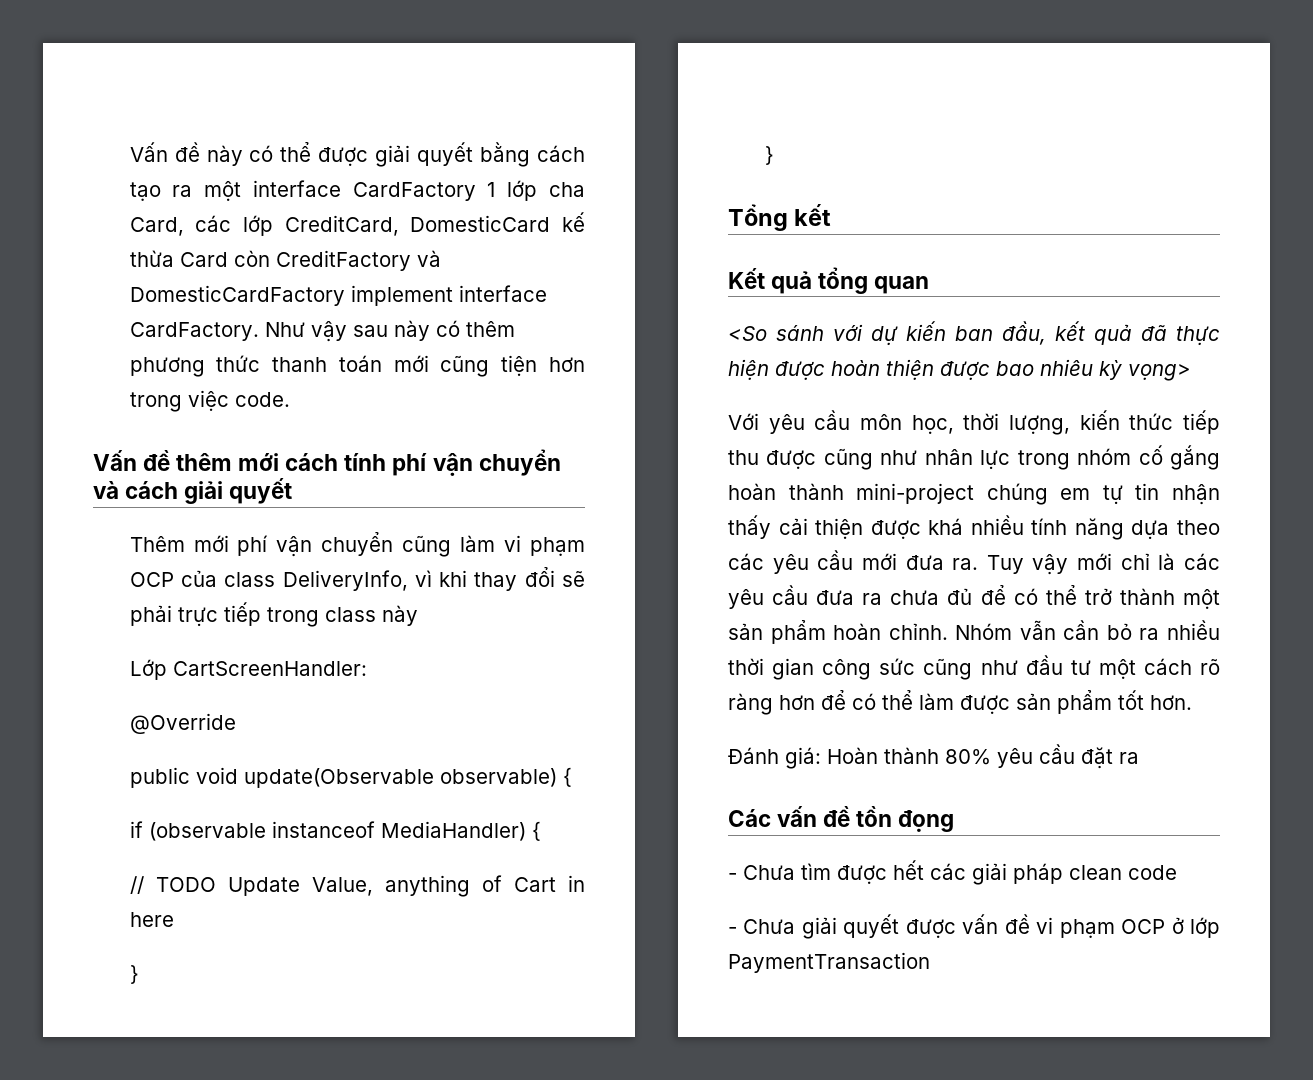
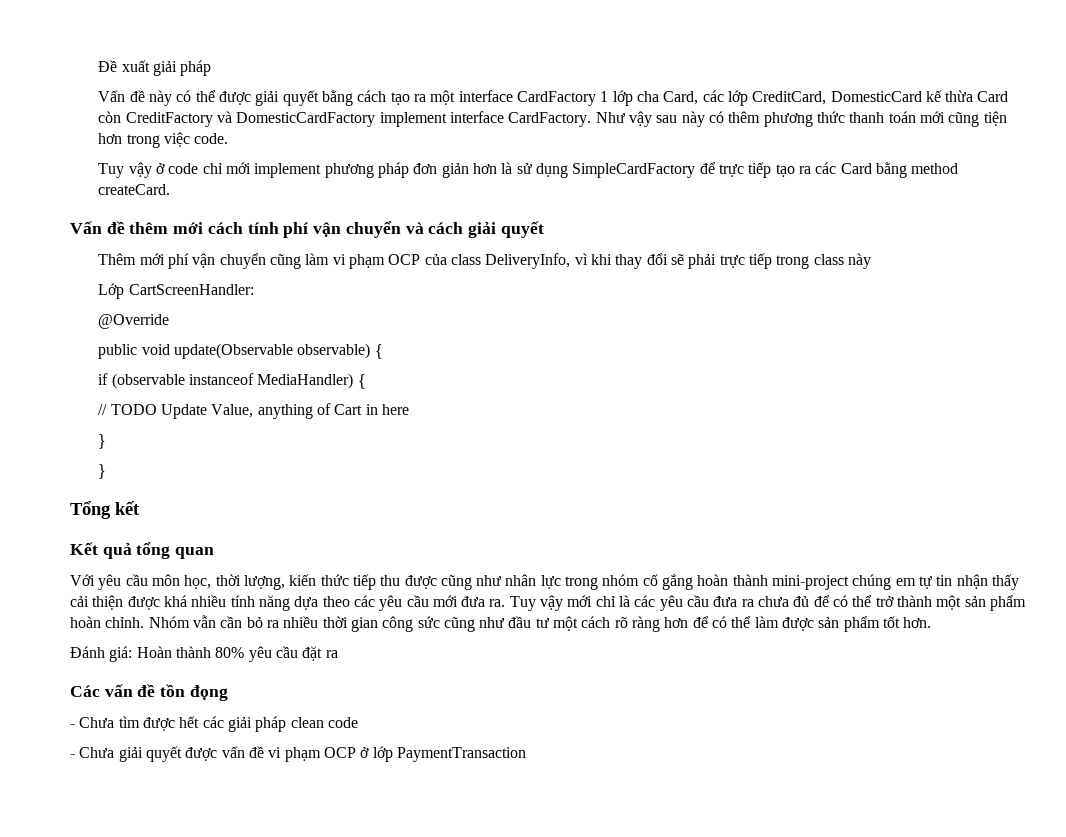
(129, 152) none -> [98,60,212,76] Đề xuất giải pháp //
(290, 399) none -> [98,162,959,178] [98,184,171,195] // Tuy vậy ở code chỉ mới implement phương pháp đơn giản hơn là sử dụng SimpleCardFactory để trực tiếp tạo ra các Card bằng method createCard.
[728,321,1220,346] [728,359,1191,381] // <So sánh với dự kiến ban đầu, kết quả đã thực hiện được hoàn thiện được bao nhiêu kỳ vọng> -> (215, 553) none

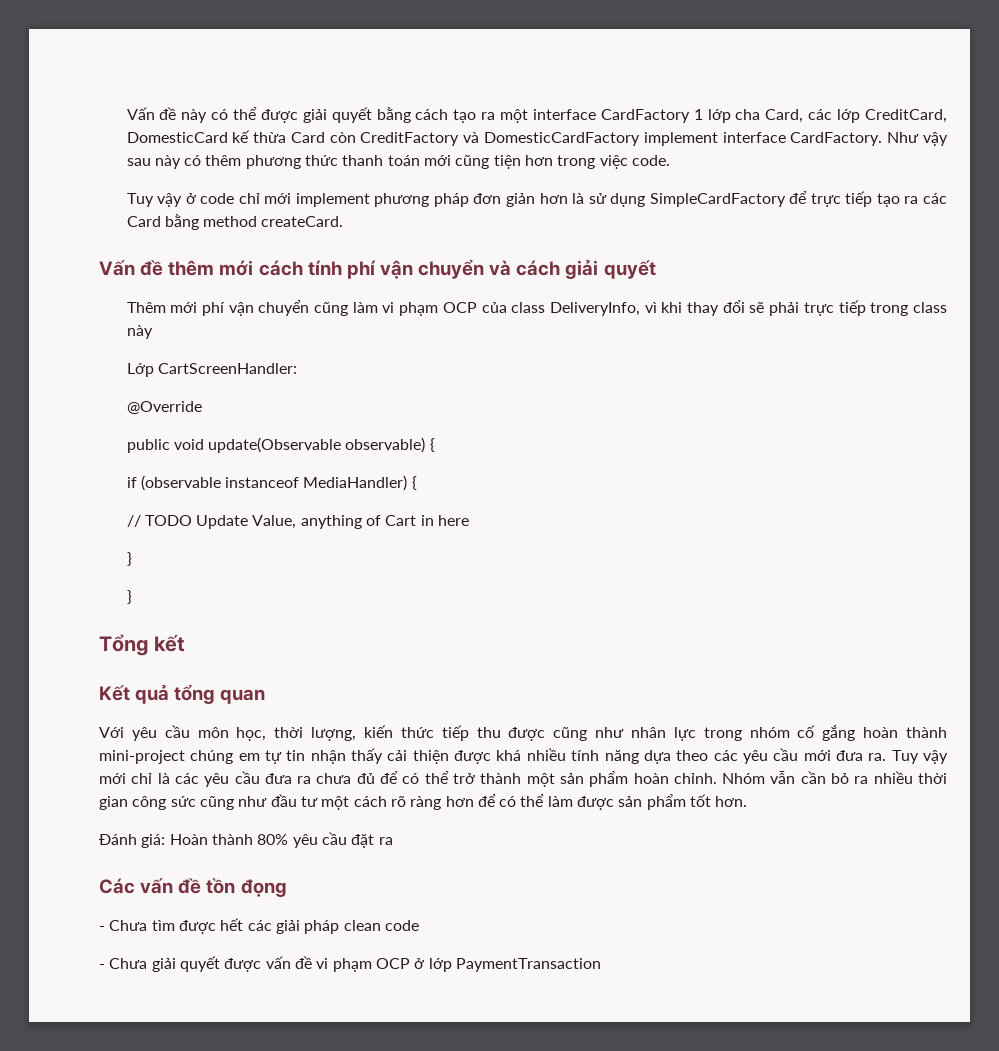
[98,60,212,76] Đề xuất giải pháp // -> (126, 113) none

